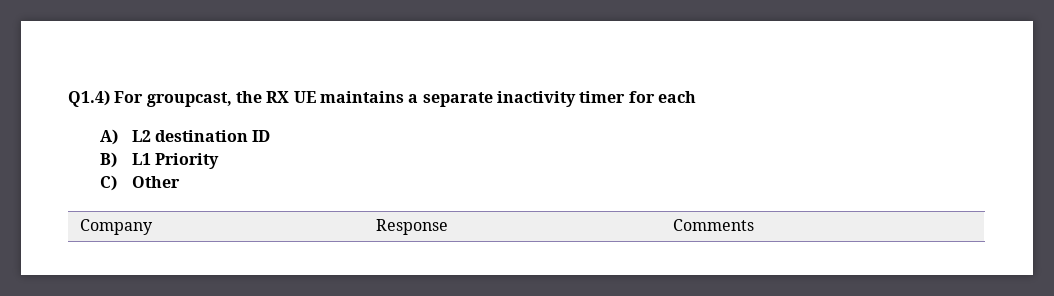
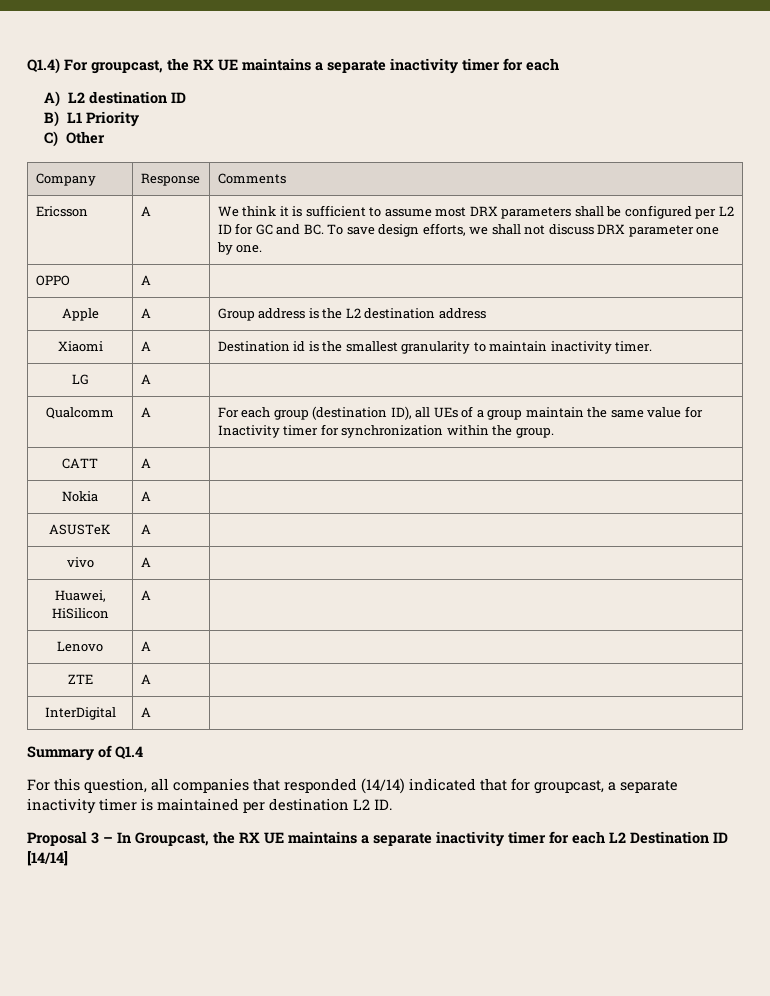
(755, 225) none -> [35,206,88,217] [140,206,151,216] [217,205,734,219] [217,223,720,237] [216,242,263,255] [35,275,70,286] [140,275,151,285] [61,308,99,321] [140,308,151,318] [217,308,486,321] [57,341,103,352] [140,341,151,351] [217,341,653,354] [71,374,89,385] [140,374,151,384] [46,407,114,419] [140,407,151,417] [217,406,703,420] [217,424,554,438] [62,458,98,469] [140,458,151,468] [62,491,98,502] [140,491,151,501] [49,524,111,535] [140,524,151,534] [66,557,94,568] [140,557,151,567] [54,590,106,602] [51,608,109,619] [140,590,151,600] [57,641,103,652] [140,641,151,651] [67,674,93,684] [140,674,151,684] [44,707,116,720] [140,707,151,717] [27,745,143,761] [27,778,678,794] [27,798,392,814] [27,831,728,847] [27,851,68,866] // Ericsson | A | We think it is sufficient to assume most DRX parameters shall be configured per L2 ID for GC and BC. To save design efforts, we shall not discuss DRX parameter one by one. // OPPO | A | // Apple | A | Group address is the L2 destination address // Xiaomi | A | Destination id is the smallest granularity to maintain inactivity timer. // LG | A | // Qualcomm | A | For each group (destination ID), all UEs of a group maintain the same value for Inactivity timer for synchronization within the group. // CATT | A | // Nokia | A | // ASUSTeK | A | // vivo | A | // Huawei, HiSilicon | A | // Lenovo | A | // ZTE | A | // InterDigital | A | // Summary of Q1.4 // For this question, all companies that responded (14/14) indicated that for groupcast, a separate inactivity timer is maintained per destination L2 ID. // Proposal 3 – In Groupcast, the RX UE maintains a separate inactivity timer for each L2 Destination ID [14/14]

